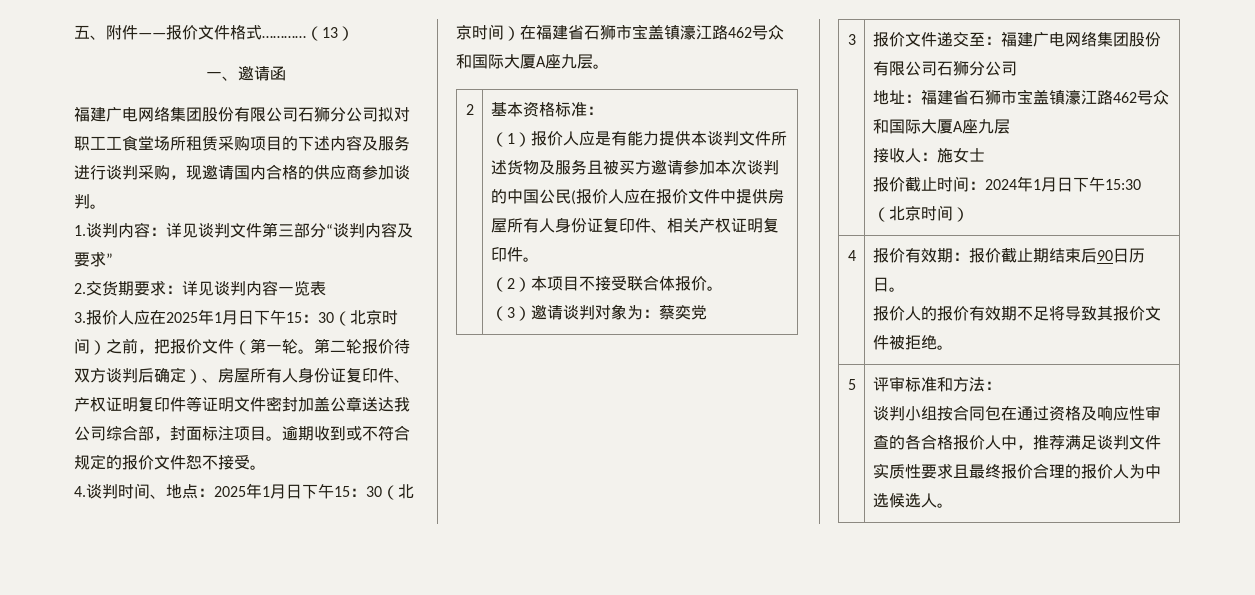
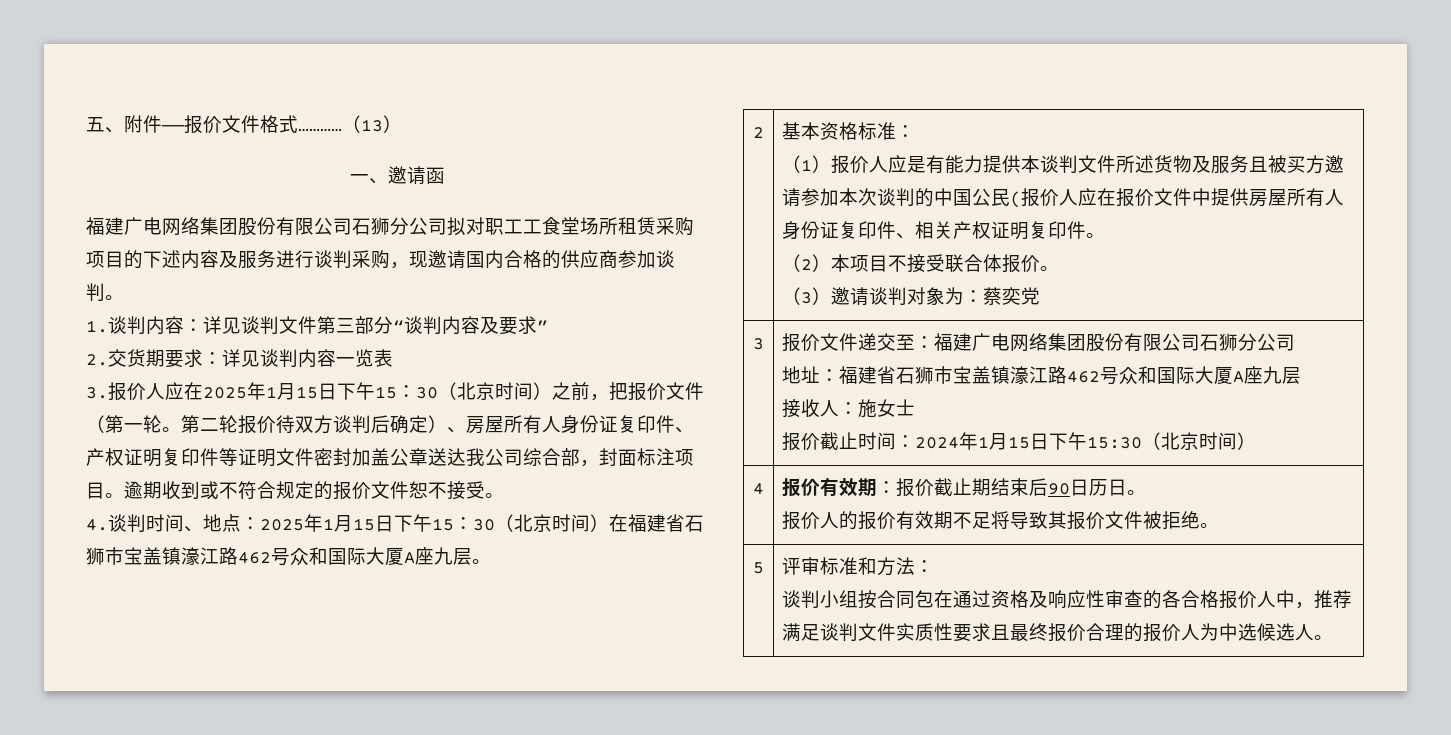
(238, 317) none -> [296,386,318,399] 15
(286, 491) none -> [353,518,375,531] 15
(1057, 184) none -> [1008,436,1031,449] 15

